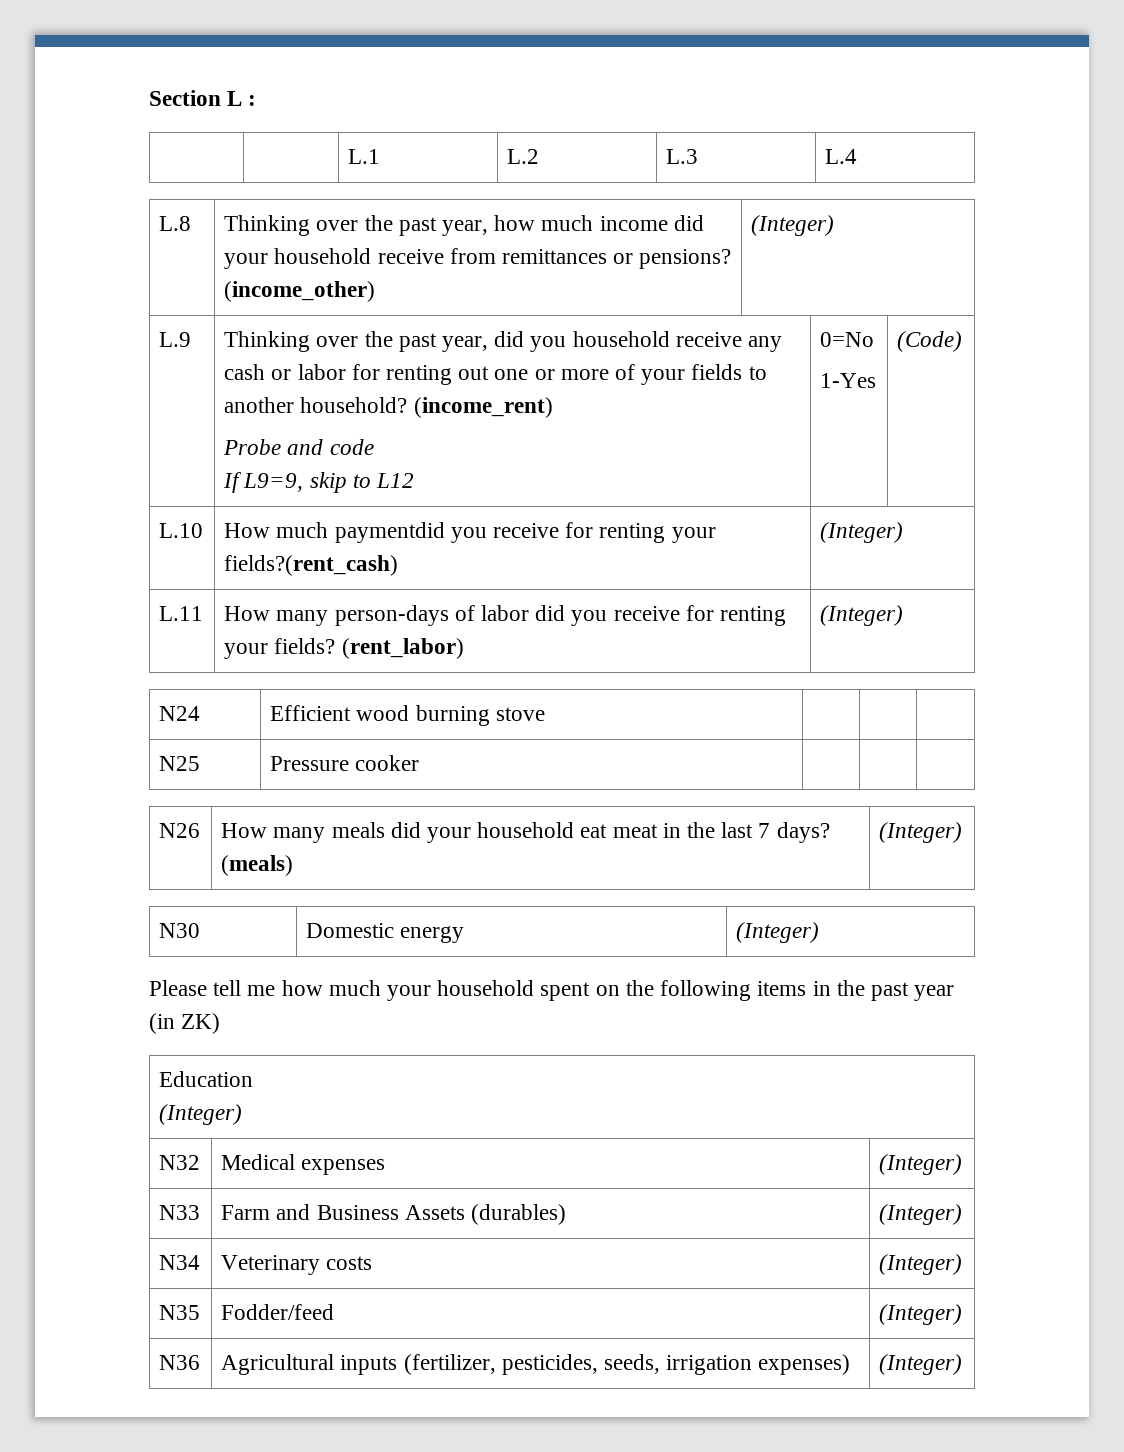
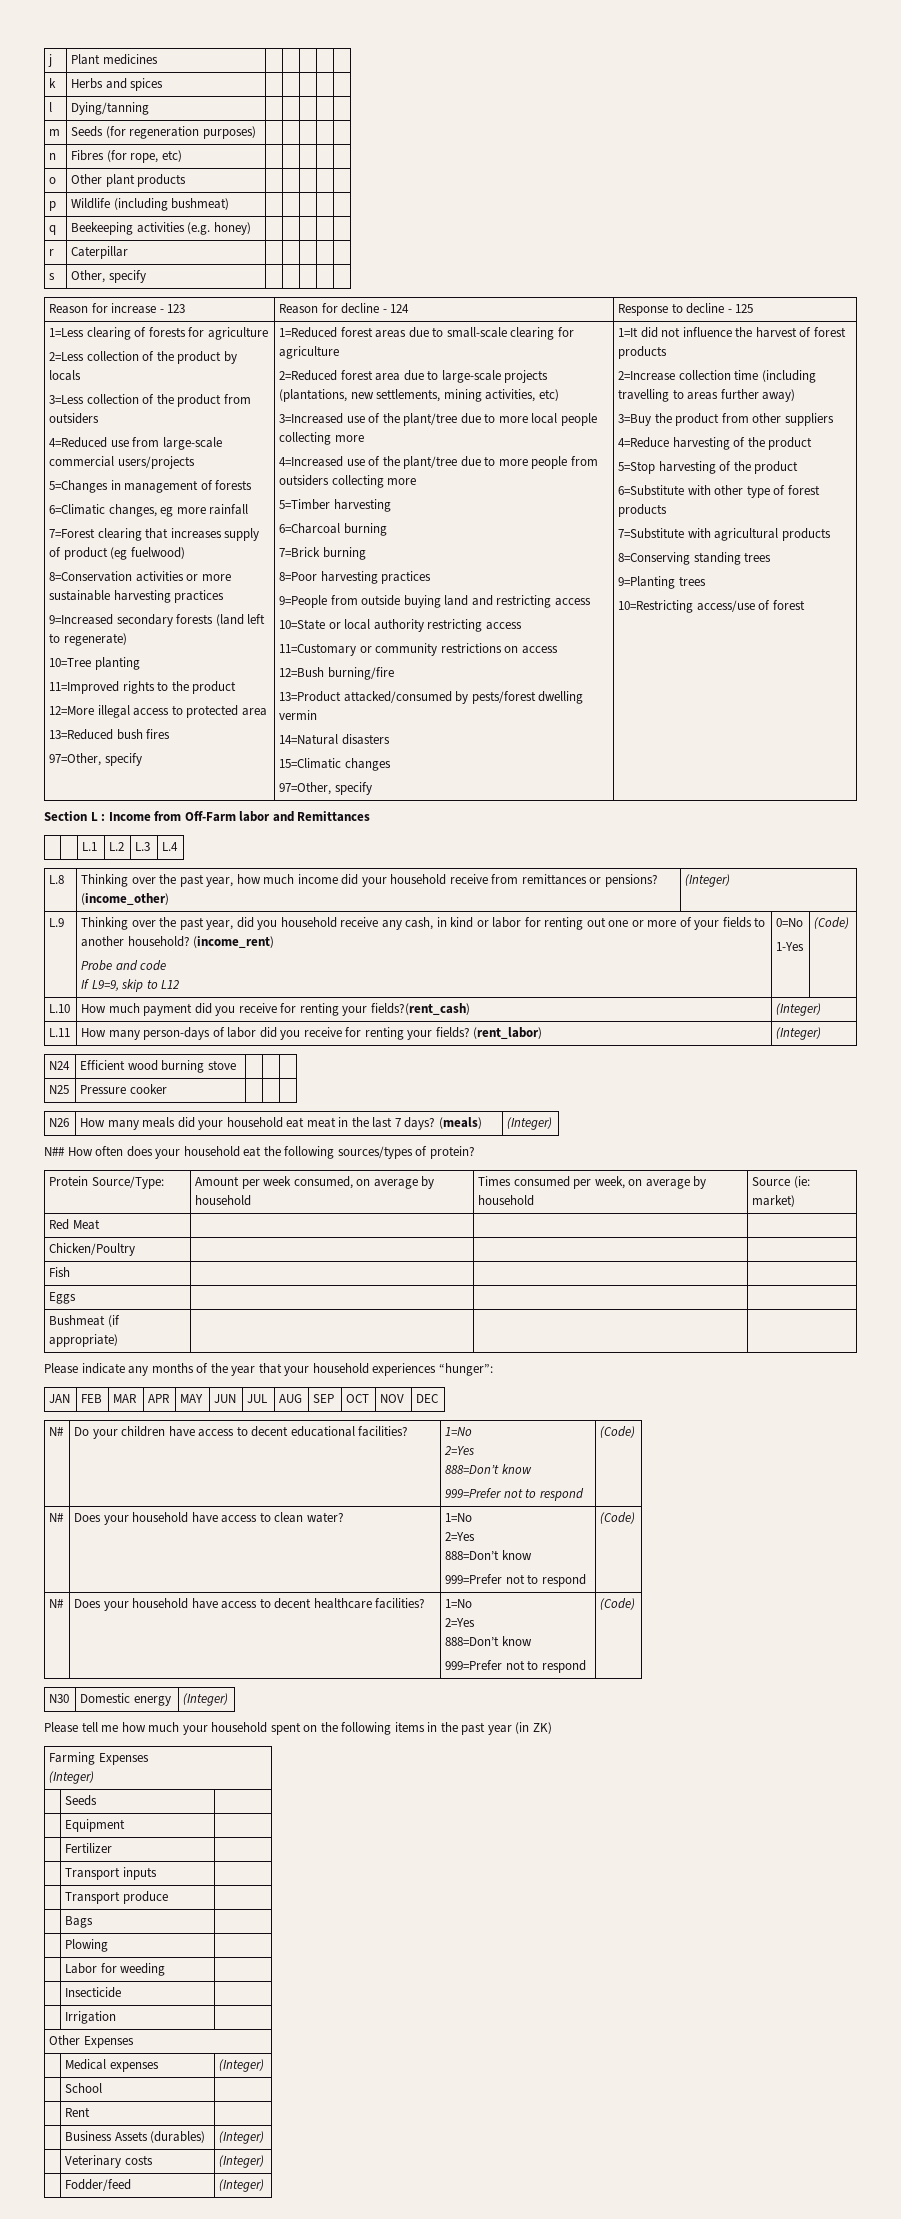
[149,90,257,106] Section L : -> [48,54,53,67] [71,54,158,65] [49,78,57,88] [71,78,164,91] [49,102,53,112] [71,102,150,115] [49,129,61,136] [71,126,256,139] [49,153,57,160] [71,150,182,163] [49,177,57,184] [71,174,187,187] [49,201,57,211] [71,198,230,211] [49,225,57,235] [71,222,251,235] [49,249,55,256] [71,246,129,259] [49,273,56,280] [71,270,146,283] [49,303,186,314] [279,303,410,314] [618,303,754,316] [49,327,268,340] [49,351,237,364] [49,370,82,381] [49,394,251,407] [49,413,100,424] [49,437,222,450] [49,456,195,469] [49,480,253,493] [49,504,249,517] [49,528,260,541] [49,547,185,560] [49,571,231,582] [49,590,225,603] [49,614,266,627] [49,633,127,646] [49,657,140,670] [49,681,237,694] [49,705,267,718] [49,729,171,740] [49,753,142,766] [279,327,574,340] [279,346,340,359] [279,370,549,383] [279,389,559,402] [279,413,597,426] [279,432,364,445] [279,456,598,469] [279,475,417,488] [279,499,391,512] [279,523,387,536] [279,547,366,560] [279,571,432,584] [279,595,591,608] [279,619,522,632] [279,643,558,656] [279,667,394,680] [279,691,584,704] [279,710,318,720] [279,734,390,745] [279,758,391,771] [279,782,372,795] [618,327,846,338] [618,346,668,359] [618,370,816,383] [618,389,796,402] [618,413,834,426] [618,437,813,450] [618,461,799,474] [618,485,820,498] [618,504,668,517] [618,528,831,541] [618,552,772,565] [618,576,706,589] [618,600,805,613] [44,811,371,822] j | Plant medicines | | | | | // k | Herbs and spices | | | | | // l | Dying/tanning | | | | | // m | Seeds (for regeneration purposes) | | | | | // n | Fibres (for rope, etc) | | | | | // o | Other plant products | | | | | // p | Wildlife (including bushmeat) | | | | | // q | Beekeeping activities (e.g. honey) | | | | | // r | Caterpillar | | | | | // s | Other, specify | | | | | // Reason for increase - 123 | Reason for decline - 124 | Response to decline - 125 // 1=Less clearing of forests for agriculture // 2=Less collection of the product by locals // 3=Less collection of the product from outsiders // 4=Reduced use from large-scale commercial users/projects // 5=Changes in management of forests // 6=Climatic changes, eg more rainfall // 7=Forest clearing that increases supply of product (eg fuelwood) // 8=Conservation activities or more sustainable harvesting practices // 9=Increased secondary forests (land left to regenerate) // 10=Tree planting // 11=Improved rights to the product // 12=More illegal access to protected area // 13=Reduced bush fires // 97=Other, specify | 1=Reduced forest areas due to small-scale clearing for agriculture // 2=Reduced forest area due to large-scale projects (plantations, new settlements, mining activities, etc) // 3=Increased use of the plant/tree due to more local people collecting more // 4=Increased use of the plant/tree due to more people from outsiders collecting more // 5=Timber harvesting // 6=Charcoal burning // 7=Brick burning // 8=Poor harvesting practices // 9=People from outside buying land and restricting access // 10=State or local authority restricting access // 11=Customary or community restrictions on access // 12=Bush burning/fire // 13=Product attacked/consumed by pests/forest dwelling vermin // 14=Natural disasters // 15=Climatic changes // 97=Other, specify | 1=It did not influence the harvest of forest products // 2=Increase collection time (including travelling to areas further away) // 3=Buy the product from other suppliers // 4=Reduce harvesting of the product // 5=Stop harvesting of the product // 6=Substitute with other type of forest products // 7=Substitute with agricultural products // 8=Conserving standing trees // 9=Planting trees // 10=Restricting access/use of forest // Section L : Income from Off-Farm labor and Remittances
[224,364,266,380] cash -> [405,917,474,930] cash, in kind
[334,522,445,543] paymentdid -> [143,1003,212,1016] payment did
(963, 832) none -> [44,1146,475,1159] [49,1176,164,1189] [195,1176,435,1189] [195,1195,252,1206] [478,1176,707,1189] [478,1195,535,1206] [752,1176,810,1188] [752,1195,796,1207] [49,1219,100,1230] [49,1243,136,1256] [49,1267,71,1277] [49,1292,77,1304] [49,1315,120,1327] [49,1334,119,1347] [44,1363,493,1376] [49,1394,71,1403] [81,1394,103,1403] [113,1394,138,1403] [148,1394,171,1403] [180,1394,204,1403] [214,1394,237,1403] [247,1394,268,1403] [279,1394,303,1403] [313,1394,335,1403] [346,1394,370,1403] [380,1394,405,1403] [416,1394,439,1403] [49,1427,65,1436] [74,1426,409,1439] [445,1427,473,1436] [444,1446,475,1455] [445,1464,532,1474] [445,1488,584,1501] [600,1426,636,1438] [49,1513,65,1522] [74,1512,344,1525] [445,1513,473,1522] [445,1532,476,1541] [445,1550,532,1560] [445,1574,586,1587] [600,1512,636,1524] [49,1599,65,1608] [74,1598,426,1611] [445,1599,473,1608] [445,1618,476,1627] [445,1636,532,1646] [445,1660,586,1673] [600,1598,636,1610] // N## How often does your household eat the following sources/types of protein? // Protein Source/Type: | Amount per week consumed, on average by household | Times consumed per week, on average by household | Source (ie: market) // Red Meat | | | // Chicken/Poultry | | | // Fish | | | // Eggs | | | // Bushmeat (if appropriate) | | | // Please indicate any months of the year that your household experiences “hunger”: // JAN | FEB | MAR | APR | MAY | JUN | JUL | AUG | SEP | OCT | NOV | DEC // N# | Do your children have access to decent educational facilities? | 1=No // 2=Yes // 888=Don’t know // 999=Prefer not to respond | (Code) // N# | Does your household have access to clean water? | 1=No // 2=Yes // 888=Don’t know // 999=Prefer not to respond | (Code) // N# | Does your household have access to decent healthcare facilities? | 1=No // 2=Yes // 888=Don’t know // 999=Prefer not to respond | (Code)
[159,1071,254,1087] [159,1104,243,1125] [159,1155,201,1170] Education // (Integer) // N32 -> [49,1752,149,1765] [49,1771,95,1784] [65,1795,98,1806] [65,1819,126,1832] [65,1843,113,1853] [65,1867,157,1880] [65,1891,168,1904] [65,1916,94,1928] [65,1939,109,1952] [65,1963,166,1976] [65,1987,122,1998] [65,2011,117,2024] [49,2035,134,2048] Farming Expenses // (Integer) // | Seeds | // | Equipment | // | Fertilizer | // | Transport inputs | // | Transport produce | // | Bags | // | Plowing | // | Labor for weeding | // | Insecticide | // | Irrigation | // Other Expenses //
[159,1205,201,1220] [221,1204,311,1220] N33 | Farm and -> [65,2083,103,2093] [65,2107,91,2117] | School | // | Rent | // |
[159,1255,201,1270] N34 -> (265, 2137) none
[159,1305,201,1320] N35 -> (265, 2161) none
[159,1355,201,1370] [221,1354,851,1375] [879,1354,963,1375] // N36 | Agricultural inputs (fertilizer, pesticides, seeds, irrigation expenses) | (Integer) -> (265, 2185) none

